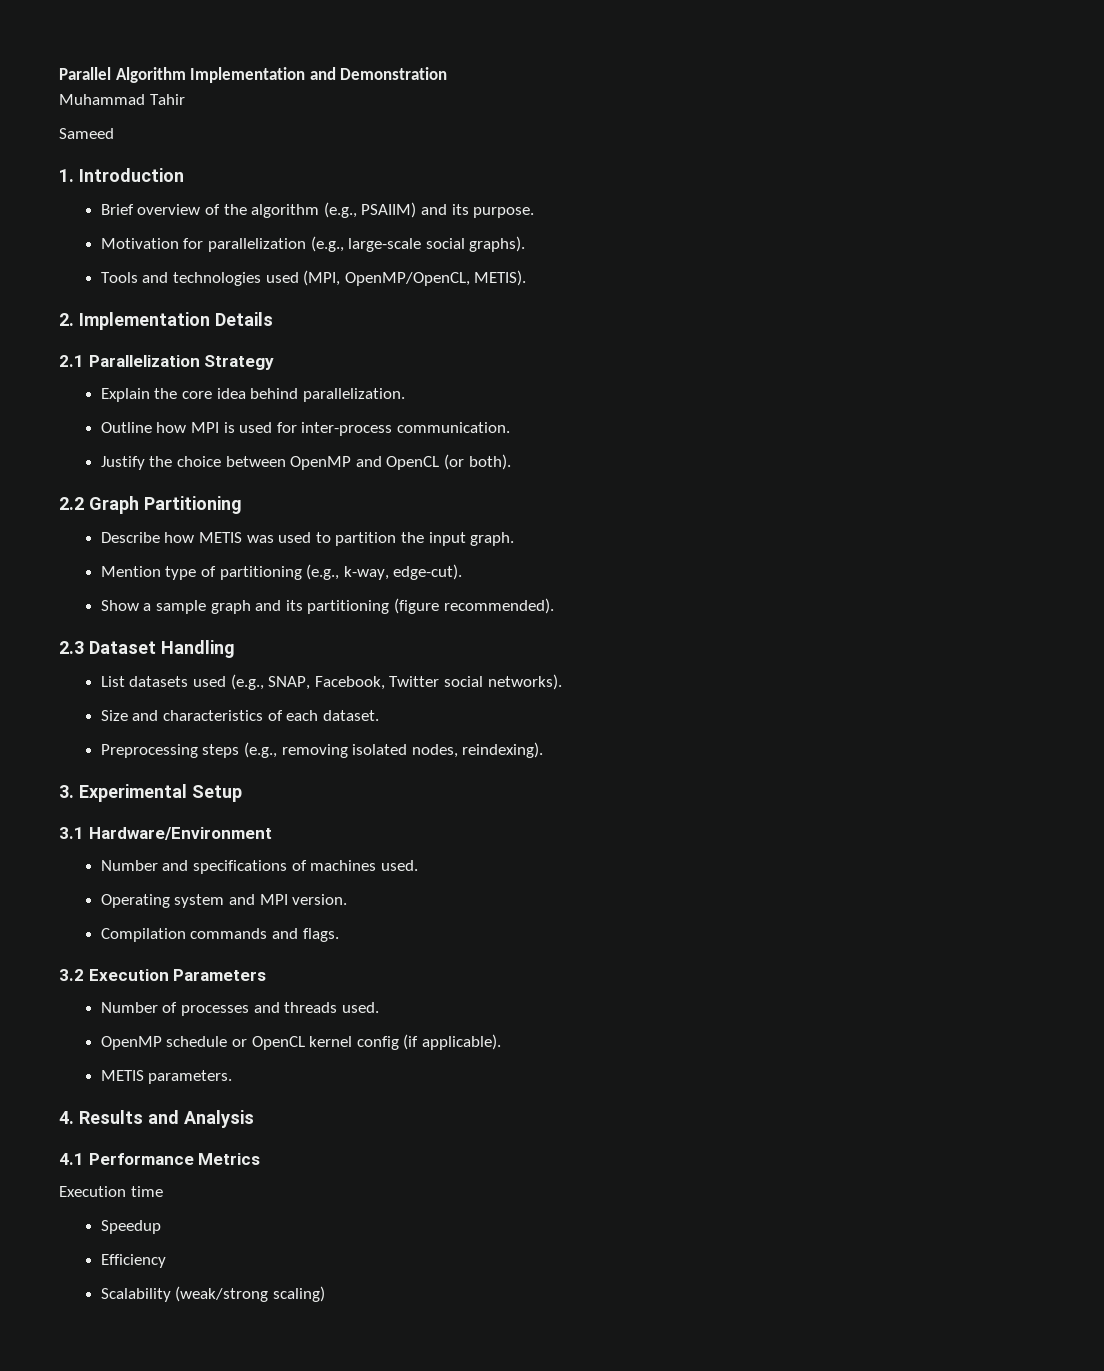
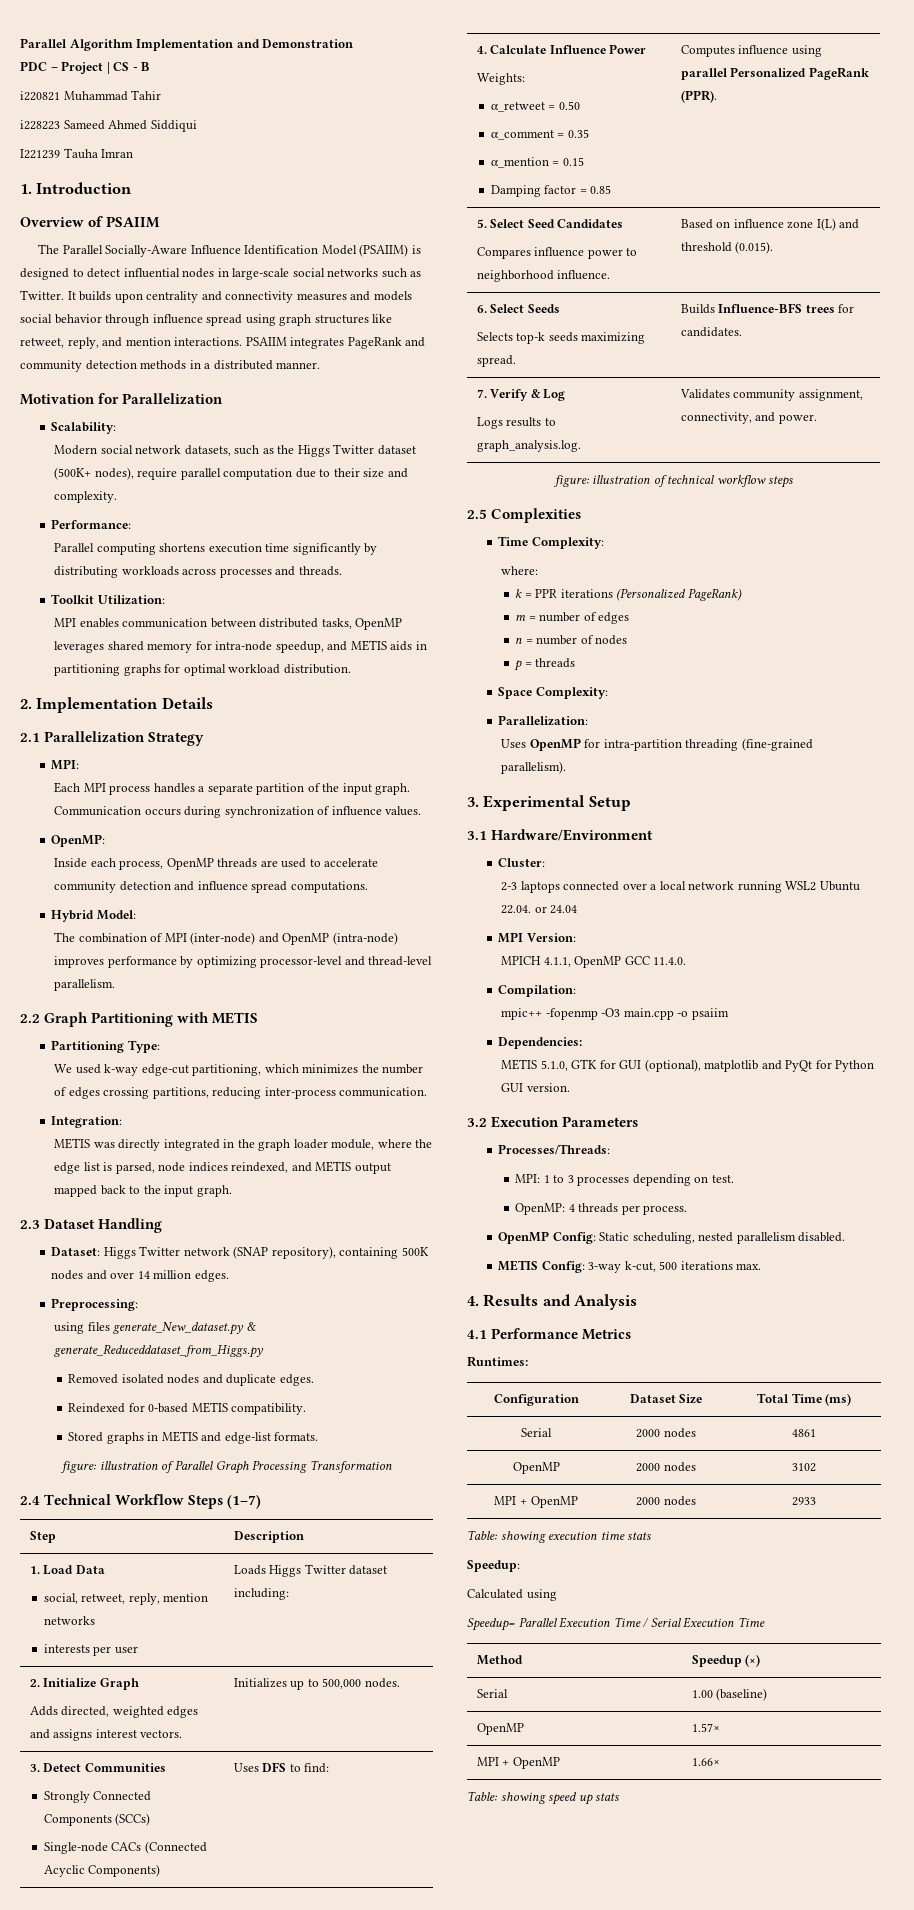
(448, 73) none -> [20,61,151,74] [20,91,60,101] PDC – Project | CS - B // i220821
(185, 99) none -> [20,120,60,130] i228223
[59,168,184,182] [100,202,535,218] [100,236,526,252] [100,270,527,286] // 1. Introduction // Brief overview of the algorithm (e.g., PSAIIM) and its purpose. // Motivation for parallelization (e.g., large-scale social graphs). // Tools and technologies used (MPI, OpenMP/OpenCL, METIS). -> [108,120,197,132] [20,148,134,159] [20,182,133,194] [20,216,161,228] [38,244,421,257] [20,268,422,280] [20,290,412,303] [20,314,393,326] [20,337,426,349] [20,360,321,372] [20,393,224,405] [51,422,117,434] [54,444,416,457] [54,467,408,480] [54,491,118,503] [51,519,132,529] [54,543,378,555] [54,566,342,578] [51,594,165,605] [54,618,403,630] [54,640,427,653] [54,664,351,676] Ahmed Siddiqui // I221239 Tauha Imran // 1. Introduction // Overview of PSAIIM // The Parallel Socially-Aware Influence Identification Model (PSAIIM) is designed to detect influential nodes in large-scale social networks such as Twitter. It builds upon centrality and connectivity measures and models social behavior through influence spread using graph structures like retweet, reply, and mention interactions. PSAIIM integrates PageRank and community detection methods in a distributed manner. // Motivation for Parallelization // Scalability: // Modern social network datasets, such as the Higgs Twitter dataset (500K+ nodes), require parallel computation due to their size and complexity. // Performance: // Parallel computing shortens execution time significantly by distributing workloads across processes and threads. // Toolkit Utilization: // MPI enables communication between distributed tasks, OpenMP leverages shared memory for intra-node speedup, and METIS aids in partitioning graphs for optimal workload distribution.
[100,388,405,402] [100,422,511,436] [100,454,511,470] [59,496,242,514] [100,532,515,546] [100,564,463,580] [100,598,554,614] [59,640,235,658] [100,674,562,690] [100,710,379,721] [100,742,544,758] Explain the core idea behind parallelization. // Outline how MPI is used for inter-process communication. // Justify the choice between OpenMP and OpenCL (or both). // 2.2 Graph Partitioning // Describe how METIS was used to partition the input graph. // Mention type of partitioning (e.g., k-way, edge-cut). // Show a sample graph and its partitioning (figure recommended). // 2.3 Dataset Handling // List datasets used (e.g., SNAP, Facebook, Twitter social networks). // Size and characteristics of each dataset. // Preprocessing steps (e.g., removing isolated nodes, reindexing). -> [51,759,80,770] [54,782,411,795] [54,806,422,818] [51,834,106,847] [54,858,379,870] [54,881,368,893] [51,910,136,922] [54,932,398,945] [54,956,433,968] [54,979,116,991] [20,1012,259,1027] [51,1040,160,1053] [54,1064,424,1076] [54,1087,428,1099] [51,1116,123,1128] [54,1138,433,1151] [54,1161,391,1174] [54,1185,232,1197] [20,1218,163,1233] [51,1246,429,1259] [51,1270,229,1282] [51,1298,139,1311] [54,1322,256,1335] [54,1344,265,1358] [68,1374,314,1386] [68,1402,307,1415] [68,1431,319,1444] [60,1460,392,1474] [20,1494,262,1509] [29,1531,56,1543] [233,1531,304,1543] [29,1565,105,1575] [43,1593,209,1605] [43,1616,95,1625] [43,1644,138,1656] [233,1564,388,1577] [233,1588,289,1600] [29,1678,139,1690] [29,1706,199,1718] [29,1729,183,1741] [233,1678,400,1690] [29,1763,166,1772] [43,1791,152,1803] [43,1813,151,1826] [43,1841,207,1854] [43,1864,161,1877] [233,1762,330,1773] [476,44,647,54] [476,73,525,85] [490,101,580,112] [490,129,589,140] [490,157,584,168] [490,185,612,197] [680,45,822,57] [680,67,869,80] [680,90,717,103] [476,219,624,228] [476,247,638,259] [476,270,611,282] [680,218,860,231] [680,241,774,254] [476,304,560,313] [476,332,646,344] [476,355,516,367] [680,303,855,314] [680,327,742,337] [476,389,566,401] [476,417,556,429] [476,440,581,452] [679,389,863,401] [680,412,817,424] [552,475,794,488] [467,508,582,523] [498,536,604,549] [501,566,539,575] [515,588,742,601] [515,612,630,624] [515,635,628,645] [514,658,576,671] [498,687,608,699] [498,715,589,726] [501,738,813,751] [501,761,567,774] MPI: // Each MPI process handles a separate partition of the input graph. Communication occurs during synchronization of influence values. // OpenMP: // Inside each process, OpenMP threads are used to accelerate community detection and influence spread computations. // Hybrid Model: // The combination of MPI (inter-node) and OpenMP (intra-node) improves performance by optimizing processor-level and thread-level parallelism. // 2.2 Graph Partitioning with METIS // Partitioning Type: // We used k-way edge-cut partitioning, which minimizes the number of edges crossing partitions, reducing inter-process communication. // Integration: // METIS was directly integrated in the graph loader module, where the edge list is parsed, node indices reindexed, and METIS output mapped back to the input graph. // 2.3 Dataset Handling // Dataset: Higgs Twitter network (SNAP repository), containing 500K nodes and over 14 million edges. // Preprocessing: // using files generate_New_dataset.py & generate_Reduceddataset_from_Higgs.py // Removed isolated nodes and duplicate edges. // Reindexed for 0-based METIS compatibility. // Stored graphs in METIS and edge-list formats. // figure: illustration of Parallel Graph Processing Transformation // 2.4 Technical Workflow Steps (1–7) // Step | Description // 1. Load Data // social, retweet, reply, mention networks // interests per user | Loads Higgs Twitter dataset including: // 2. Initialize Graph // Adds directed, weighted edges and assigns interest vectors. | Initializes up to 500,000 nodes. // 3. Detect Communities // Strongly Connected Components (SCCs) // Single-node CACs (Connected Acyclic Components) | Uses DFS to find: // 4. Calculate Influence Power // Weights: // α_retweet = 0.50 // α_comment = 0.35 // α_mention = 0.15 // Damping factor = 0.85 | Computes influence using parallel Personalized PageRank (PPR). // 5. Select Seed Candidates // Compares influence power to neighborhood influence. | Based on influence zone I(L) and threshold (0.015). // 6. Select Seeds // Selects top-k seeds maximizing spread. | Builds Influence-BFS trees for candidates. // 7. Verify & Log // Logs results to graph_analysis.log. | Validates community assignment, connectivity, and power. // figure: illustration of technical workflow steps // 2.5 Complexities // Time Complexity: // where: // k = PPR iterations (Personalized PageRank) // m = number of edges // n = number of nodes // p = threads // Space Complexity: // Parallelization: // Uses OpenMP for intra-partition threading (fine-grained parallelism).
[100,860,418,874] [100,894,348,908] [100,928,339,942] [59,969,267,981] [100,1002,379,1016] [100,1034,502,1050] [100,1070,233,1084] Number and specifications of machines used. // Operating system and MPI version. // Compilation commands and flags. // 3.2 Execution Parameters // Number of processes and threads used. // OpenMP schedule or OpenCL kernel config (if applicable). // METIS parameters. -> [498,858,546,867] [501,881,860,893] [501,905,578,914] [498,932,576,943] [501,956,687,968] [498,985,577,997] [501,1008,729,1020] [498,1037,583,1049] [501,1059,875,1072] [501,1083,570,1092] [467,1116,639,1128] [498,1144,611,1155] [515,1174,734,1186] [515,1203,688,1215] [498,1231,846,1244] [498,1260,762,1273] Cluster: // 2-3 laptops connected over a local network running WSL2 Ubuntu 22.04. or 24.04 // MPI Version: // MPICH 4.1.1, OpenMP GCC 11.4.0. // Compilation: // mpic++ -fopenmp -O3 main.cpp -o psaiim // Dependencies: // METIS 5.1.0, GTK for GUI (optional), matplotlib and PyQt for Python GUI version. // 3.2 Execution Parameters // Processes/Threads: // MPI: 1 to 3 processes depending on test. // OpenMP: 4 threads per process. // OpenMP Config: Static scheduling, nested parallelism disabled. // METIS Config: 3-way k-cut, 500 iterations max.
[59,1186,163,1197] [100,1220,161,1234] [100,1254,166,1268] [100,1286,326,1302] Execution time // Speedup // Efficiency // Scalability (weak/strong scaling) -> [467,1356,528,1367] [493,1394,579,1406] [629,1394,703,1404] [756,1393,852,1406] [521,1428,552,1437] [636,1428,696,1438] [792,1429,816,1437] [512,1462,560,1474] [636,1462,696,1472] [792,1463,816,1472] [494,1496,578,1508] [636,1496,696,1506] [792,1497,816,1506] [467,1530,652,1543] [467,1560,520,1572] [467,1589,557,1601] [467,1617,765,1631] [476,1655,523,1665] [691,1654,761,1667] [476,1689,508,1698] [691,1688,768,1701] [476,1723,524,1735] [691,1723,720,1732] [476,1757,560,1769] [691,1758,720,1766] [467,1791,620,1805] Runtimes: // Configuration | Dataset Size | Total Time (ms) // Serial | 2000 nodes | 4861 // OpenMP | 2000 nodes | 3102 // MPI + OpenMP | 2000 nodes | 2933 // Table: showing execution time stats // Speedup: // Calculated using // Speedup= Parallel Execution Time / Serial Execution Time // Method | Speedup (×) // Serial | 1.00 (baseline) // OpenMP | 1.57× // MPI + OpenMP | 1.66× // Table: showing speed up stats

